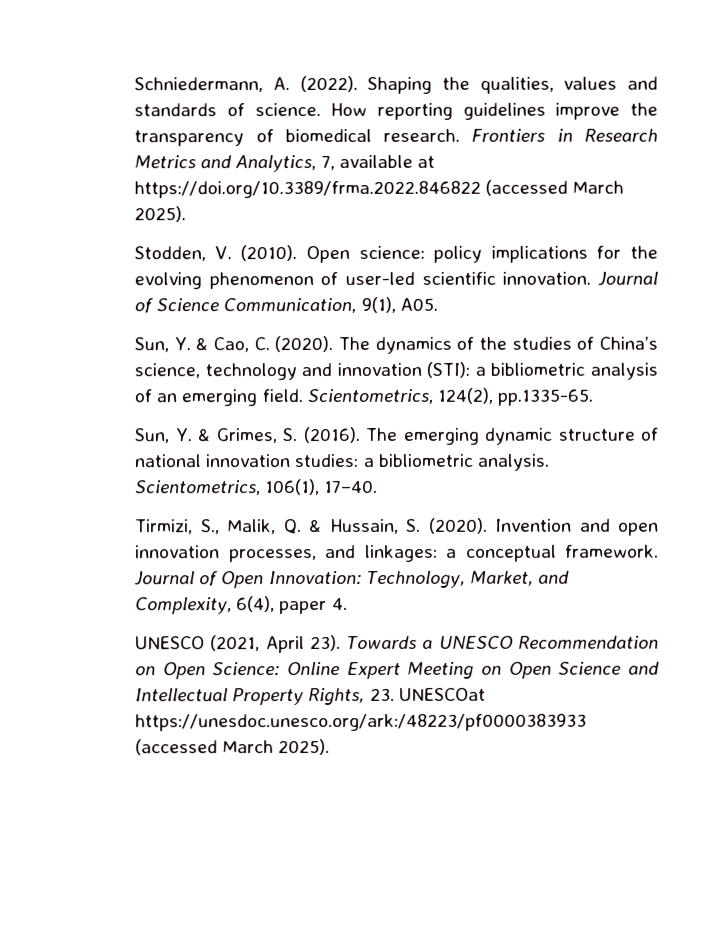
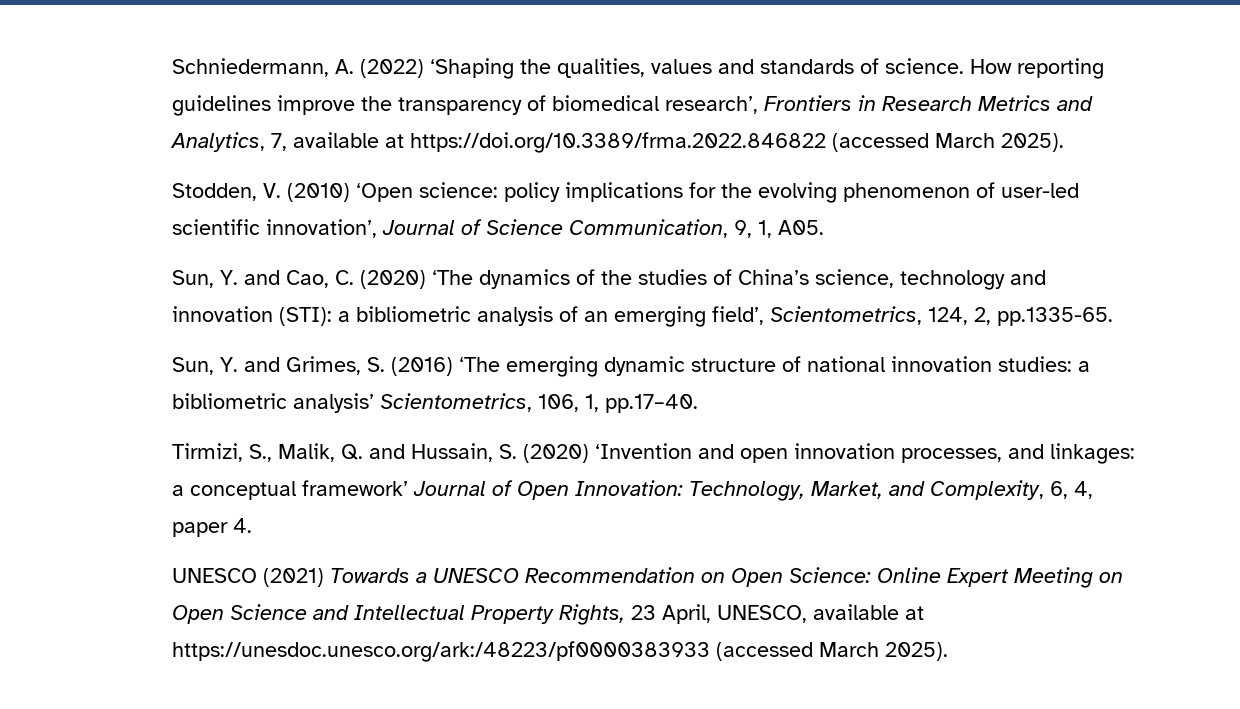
[299,76,433,94] (2022). Shaping -> [359,58,514,79] (2022) ‘Shaping
[383,128,461,142] research. -> [664,96,758,114] research’,
[240,245,350,264] (2010). Open -> [286,183,413,202] (2010) ‘Open
[502,271,592,285] innovation. -> [265,219,377,238] innovation’,
[360,296,396,313] 9(1), -> [733,220,772,238] 9, 1,
[195,337,209,351] & -> [243,270,280,285] and
[274,336,371,353] (2020). The -> [359,270,473,289] (2020) ‘The
[261,387,493,405] field. Scientometrics, 124(2), -> [711,306,991,325] field’, Scientometrics, 124, 2,
[197,428,211,442] & -> [243,357,280,372] and
[302,426,398,444] (2016). The -> [390,357,500,376] (2016) ‘The
[476,453,550,471] [135,479,379,496] analysis. Scientometrics, 106(1), 17–40. -> [292,393,698,413] analysis’ Scientometrics, 106, 1, pp.17–40.
[309,519,323,533] & -> [368,444,405,459] and
[428,517,573,534] (2020). Invention -> [522,443,692,463] (2020) ‘Invention
[565,544,660,558] framework. -> [301,480,408,496] framework’
[236,596,276,613] 6(4), -> [1049,481,1093,499] 6, 4,
[210,635,341,654] (2021, April 23). -> [262,568,324,587] (2021)
[369,687,486,701] 23. UNESCOat -> [630,604,924,624] 23 April, UNESCO, available at

